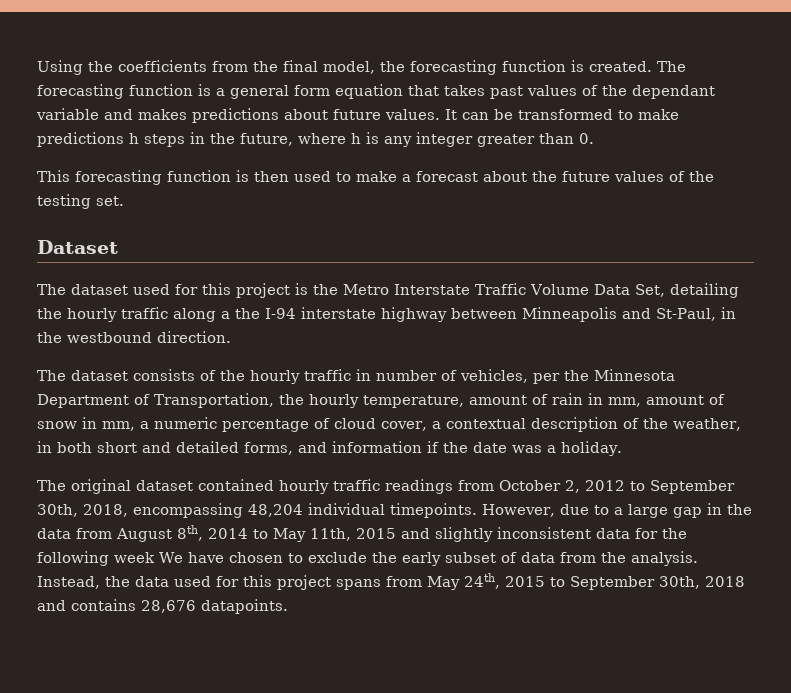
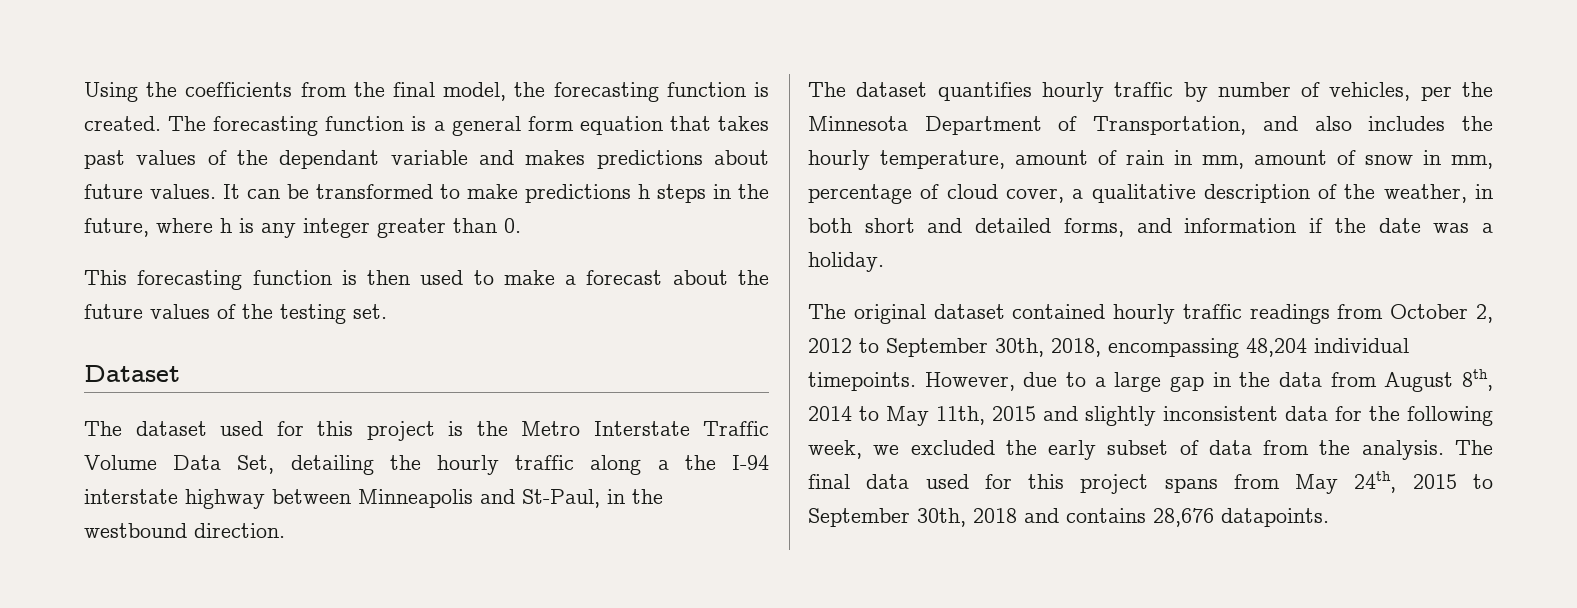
[133,369,371,384] consists of the hourly traffic in -> [937,82,1208,102] quantifies hourly traffic by
(274, 400) none -> [1262,116,1446,131] and also includes
[140,417,217,429] a numeric -> (1493, 162) none
[445,418,526,429] contextual -> [1091,184,1196,203] qualitative
[114,552,367,563] week We have chosen to exclude -> [808,440,995,459] week, we excluded
[37,576,130,589] Instead, the -> [1455,440,1493,455] [808,474,850,489] The final

